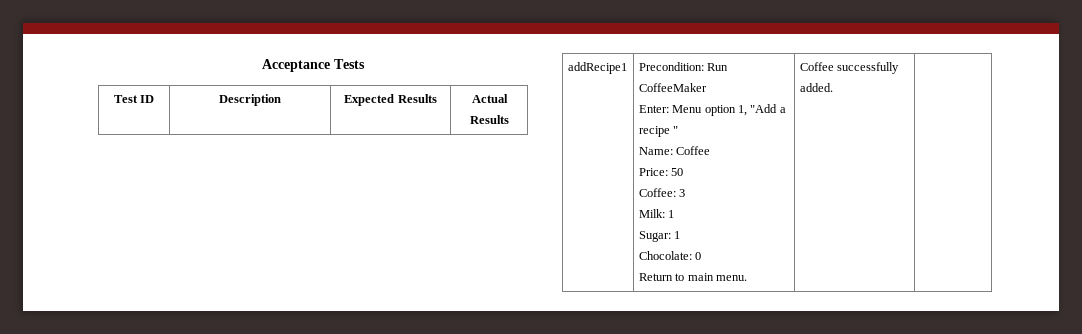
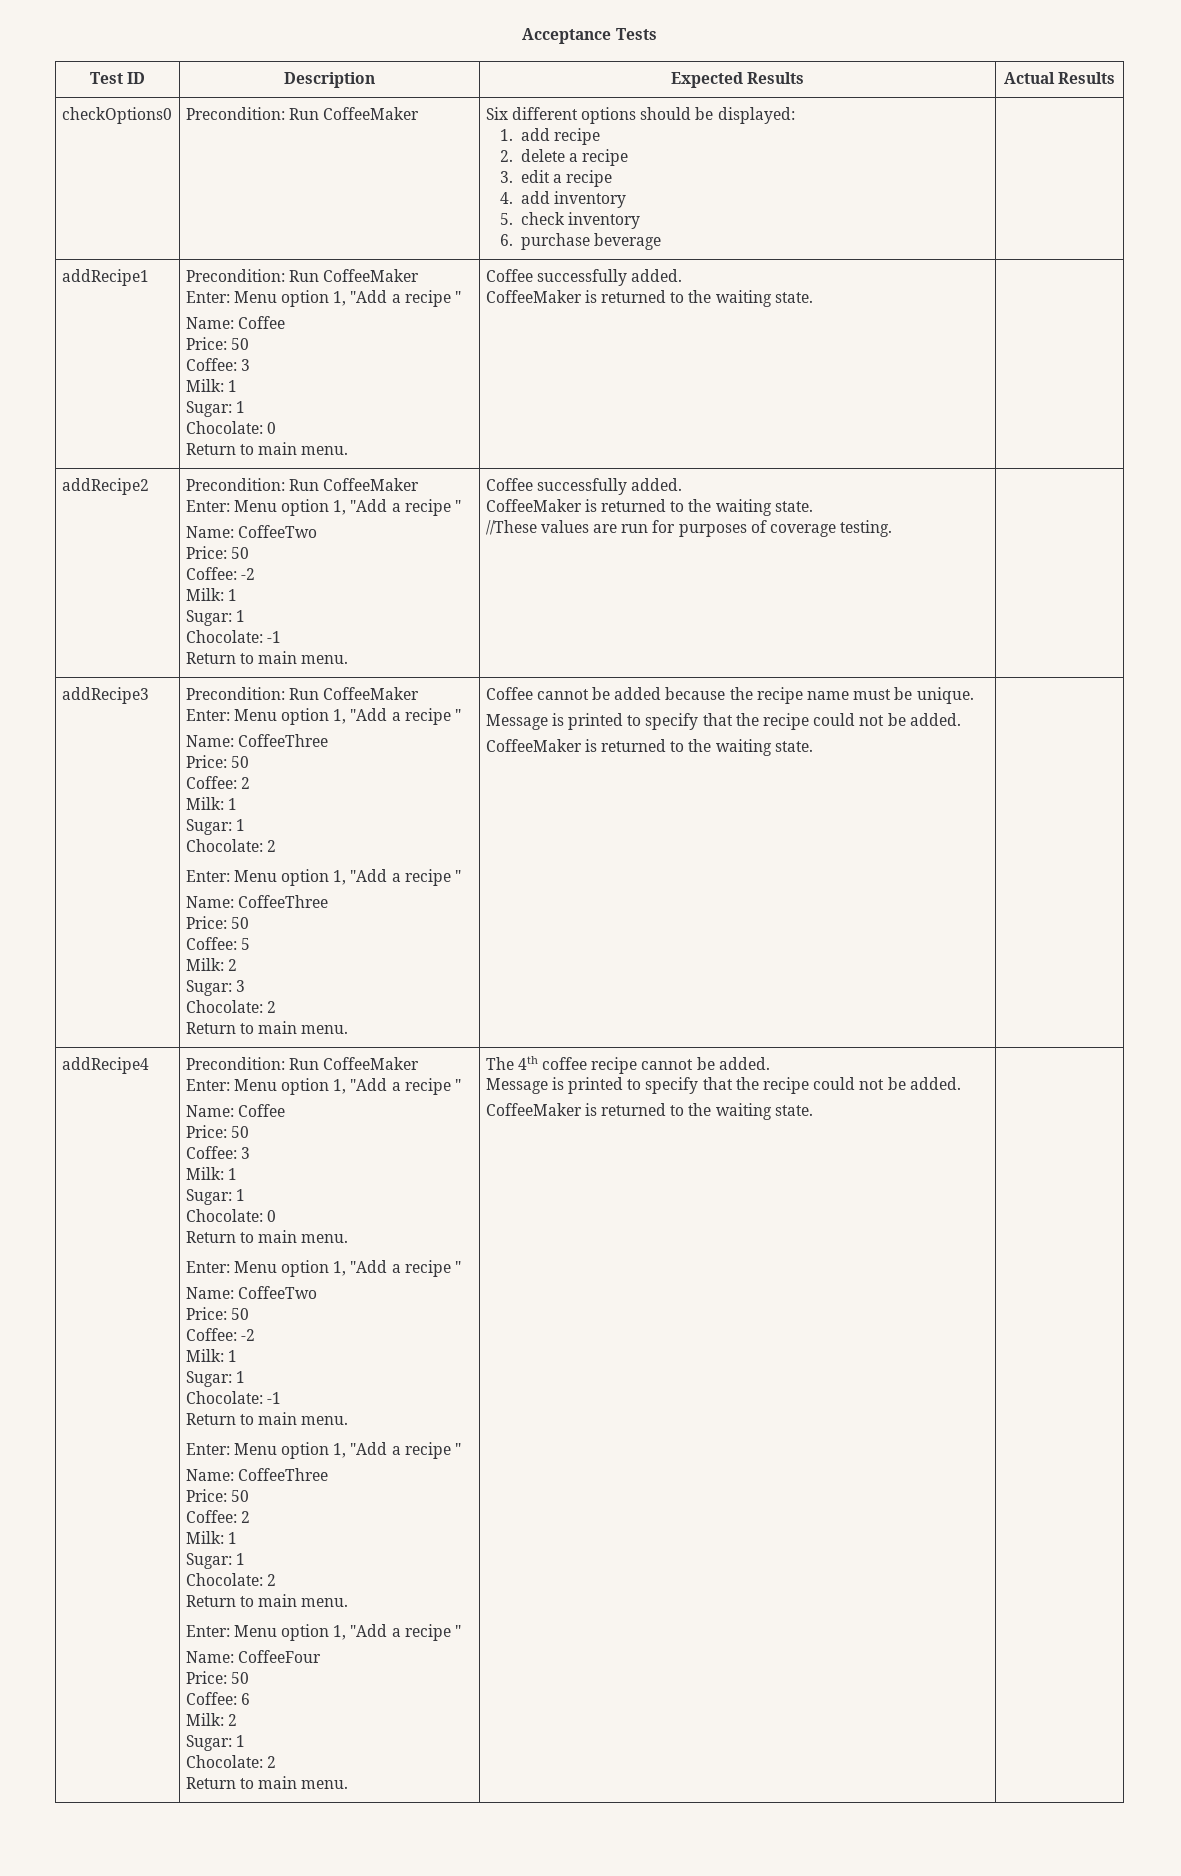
(509, 119) none -> [61,107,172,124] [185,107,420,120] [485,107,795,124] [500,128,600,145] [500,149,629,166] [500,170,613,187] [500,191,626,208] [500,212,640,229] [500,233,661,250] // checkOptions0 | Precondition: Run CoffeeMaker | Six different options should be displayed: // 1. add recipe // 2. delete a recipe // 3. edit a recipe // 4. add inventory // 5. check inventory // 6. purchase beverage |
(833, 87) none -> [485,290,813,307] [61,478,149,495] [185,478,420,491] [185,499,461,516] [185,525,317,538] [185,546,249,559] [185,567,255,580] [185,588,237,601] [185,610,245,626] [185,630,281,643] [185,651,349,664] [485,478,683,495] [485,499,813,516] [485,520,893,537] [61,687,149,704] [185,687,420,700] [185,708,461,725] [185,734,328,747] [185,755,249,768] [185,776,250,789] [185,797,237,810] [185,819,245,835] [185,839,276,852] [185,869,461,886] [185,895,328,908] [185,916,249,929] [185,937,250,950] [185,958,237,971] [185,980,245,996] [185,1000,276,1013] [185,1021,349,1034] [485,687,974,704] [485,713,961,730] [485,739,813,756] [61,1057,149,1074] [185,1057,420,1070] [185,1078,461,1095] [185,1104,285,1117] [185,1125,249,1138] [185,1146,250,1159] [185,1167,237,1180] [185,1189,245,1205] [185,1209,276,1222] [185,1230,349,1243] [185,1260,461,1277] [185,1286,317,1299] [185,1307,249,1320] [185,1328,255,1341] [185,1349,237,1362] [185,1371,245,1387] [185,1391,281,1404] [185,1412,349,1425] [185,1442,461,1459] [185,1468,328,1481] [185,1489,249,1502] [185,1510,250,1523] [185,1531,237,1544] [185,1553,245,1569] [185,1573,276,1586] [185,1594,349,1607] [185,1624,461,1641] [185,1650,321,1663] [185,1671,249,1684] [185,1692,250,1705] [185,1713,237,1726] [185,1735,245,1751] [185,1755,276,1768] [185,1776,349,1789] [485,1056,770,1074] [485,1077,961,1094] [485,1103,813,1120] // CoffeeMaker is returned to the waiting state. | // addRecipe2 | Precondition: Run CoffeeMaker // Enter: Menu option 1, "Add a recipe " // Name: CoffeeTwo // Price: 50 // Coffee: -2 // Milk: 1 // Sugar: 1 // Chocolate: -1 // Return to main menu. | Coffee successfully added. // CoffeeMaker is returned to the waiting state. // //These values are run for purposes of coverage testing. | // addRecipe3 | Precondition: Run CoffeeMaker // Enter: Menu option 1, "Add a recipe " // Name: CoffeeThree // Price: 50 // Coffee: 2 // Milk: 1 // Sugar: 1 // Chocolate: 2 // Enter: Menu option 1, "Add a recipe " // Name: CoffeeThree // Price: 50 // Coffee: 5 // Milk: 2 // Sugar: 3 // Chocolate: 2 // Return to main menu. | Coffee cannot be added because the recipe name must be unique. // Message is printed to specify that the recipe could not be added. // CoffeeMaker is returned to the waiting state. | // addRecipe4 | Precondition: Run CoffeeMaker // Enter: Menu option 1, "Add a recipe " // Name: Coffee // Price: 50 // Coffee: 3 // Milk: 1 // Sugar: 1 // Chocolate: 0 // Return to main menu. // Enter: Menu option 1, "Add a recipe " // Name: CoffeeTwo // Price: 50 // Coffee: -2 // Milk: 1 // Sugar: 1 // Chocolate: -1 // Return to main menu. // Enter: Menu option 1, "Add a recipe " // Name: CoffeeThree // Price: 50 // Coffee: 2 // Milk: 1 // Sugar: 1 // Chocolate: 2 // Return to main menu. // Enter: Menu option 1, "Add a recipe " // Name: CoffeeFour // Price: 50 // Coffee: 6 // Milk: 2 // Sugar: 1 // Chocolate: 2 // Return to main menu. | The 4th coffee recipe cannot be added. // Message is printed to specify that the recipe could not be added. // CoffeeMaker is returned to the waiting state.

